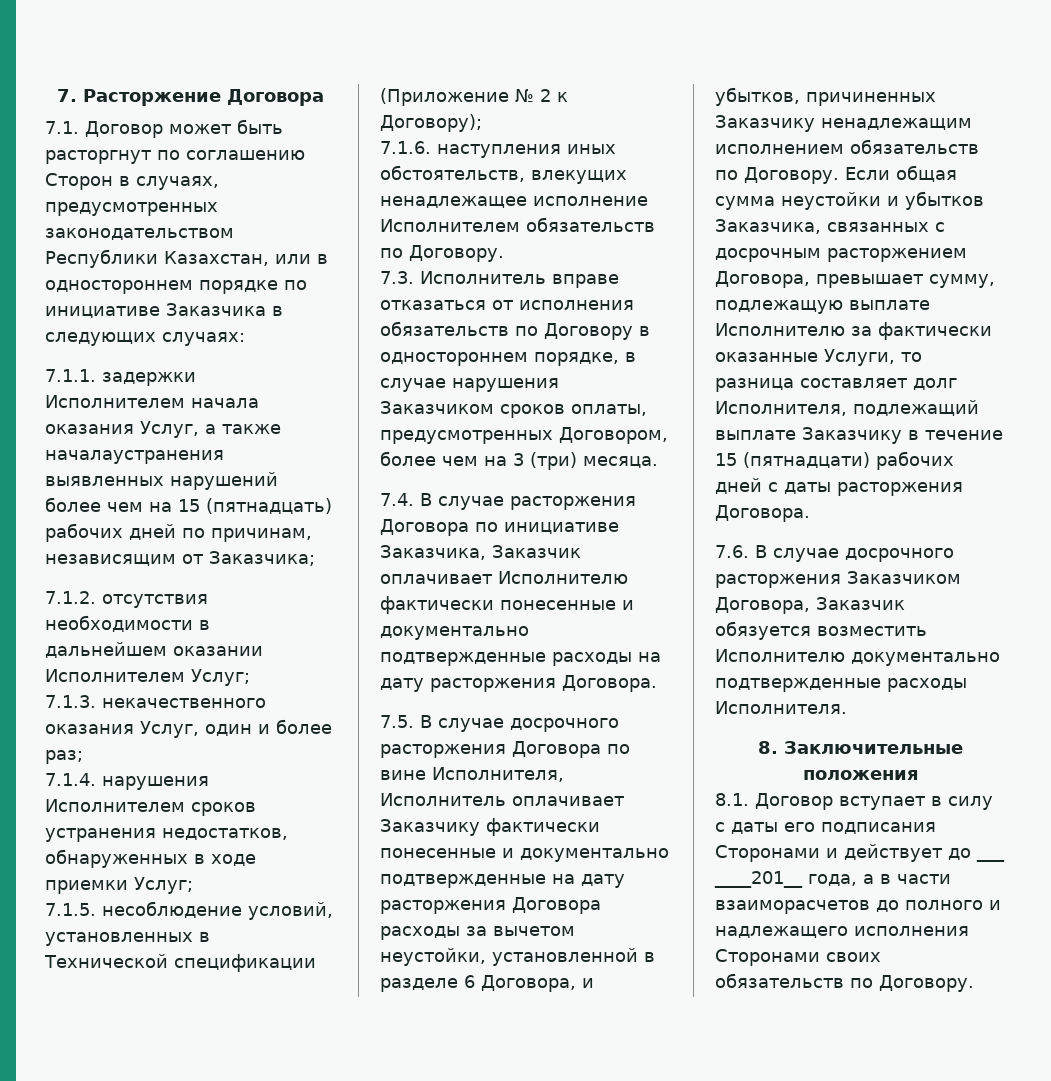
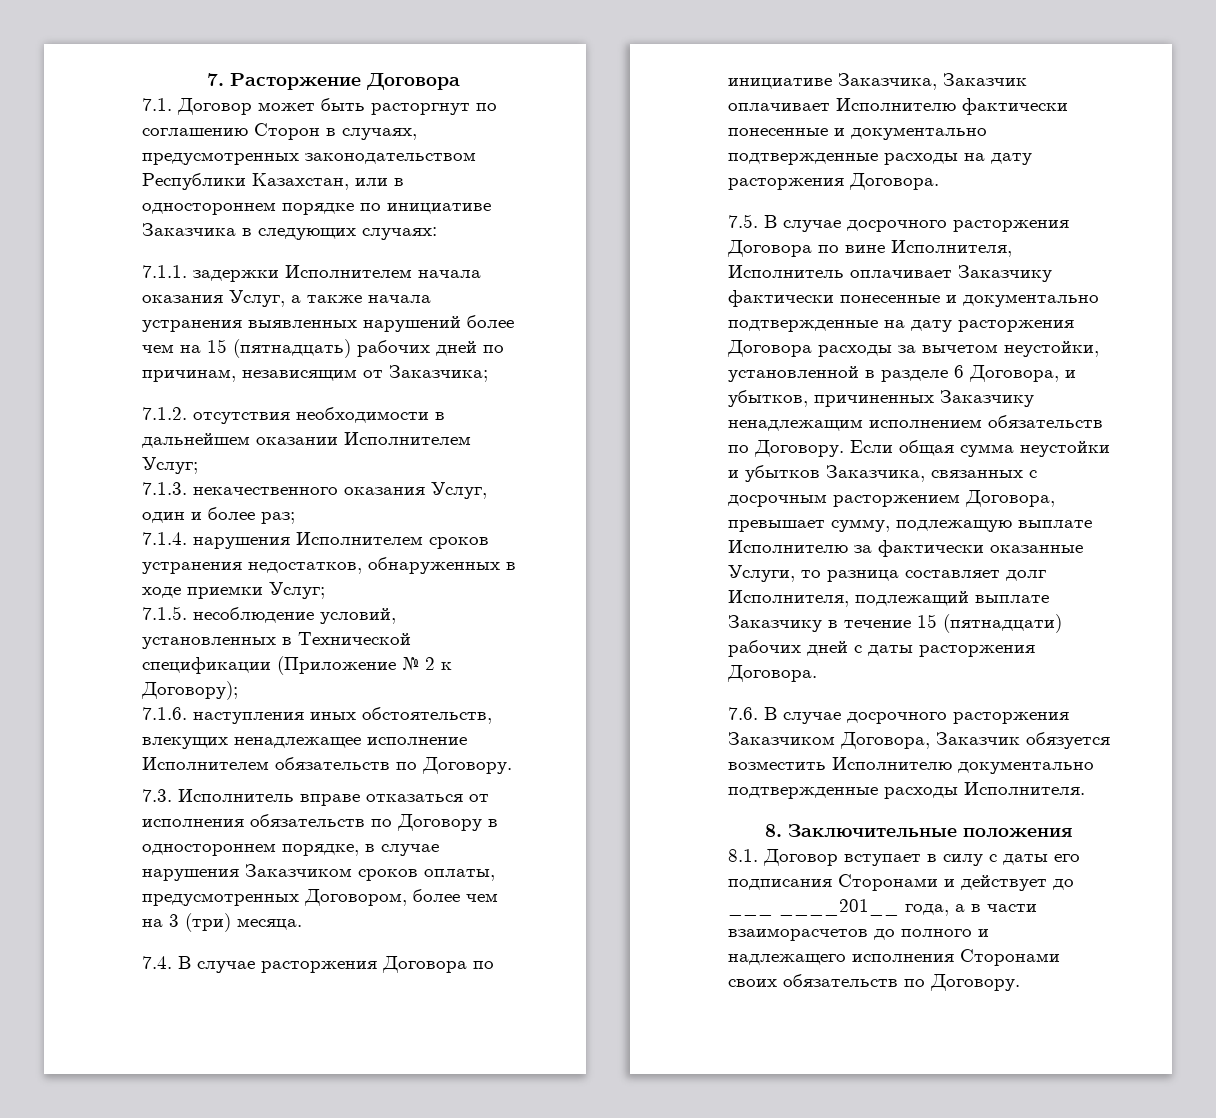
[45,450,224,464] началаустранения -> [368,295,431,303] [142,320,242,332] начала устранения

